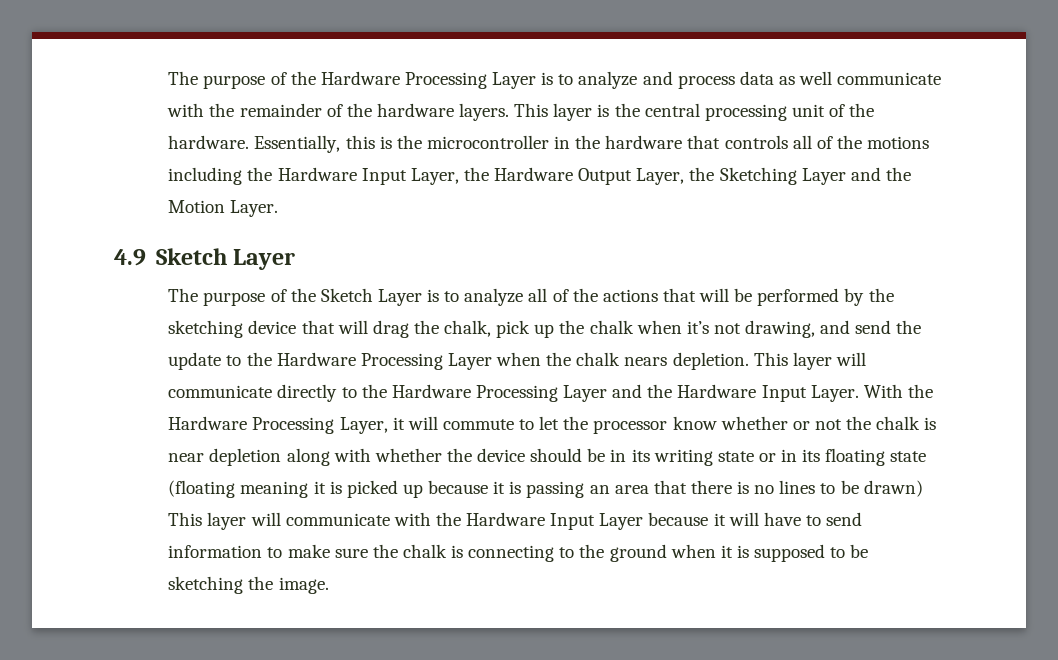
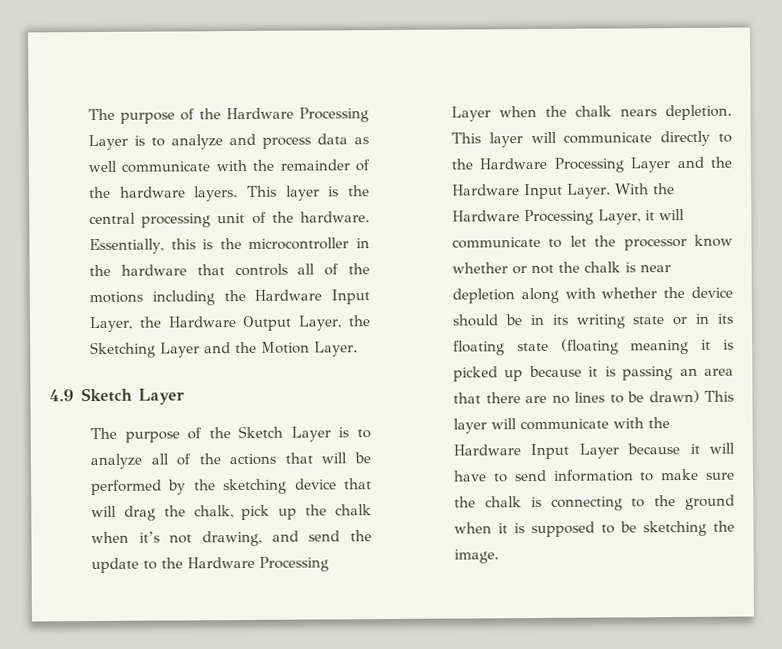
[442,419,514,430] commute -> [452,236,542,249] communicate
[737,481,750,494] is -> [525,395,548,404] are

